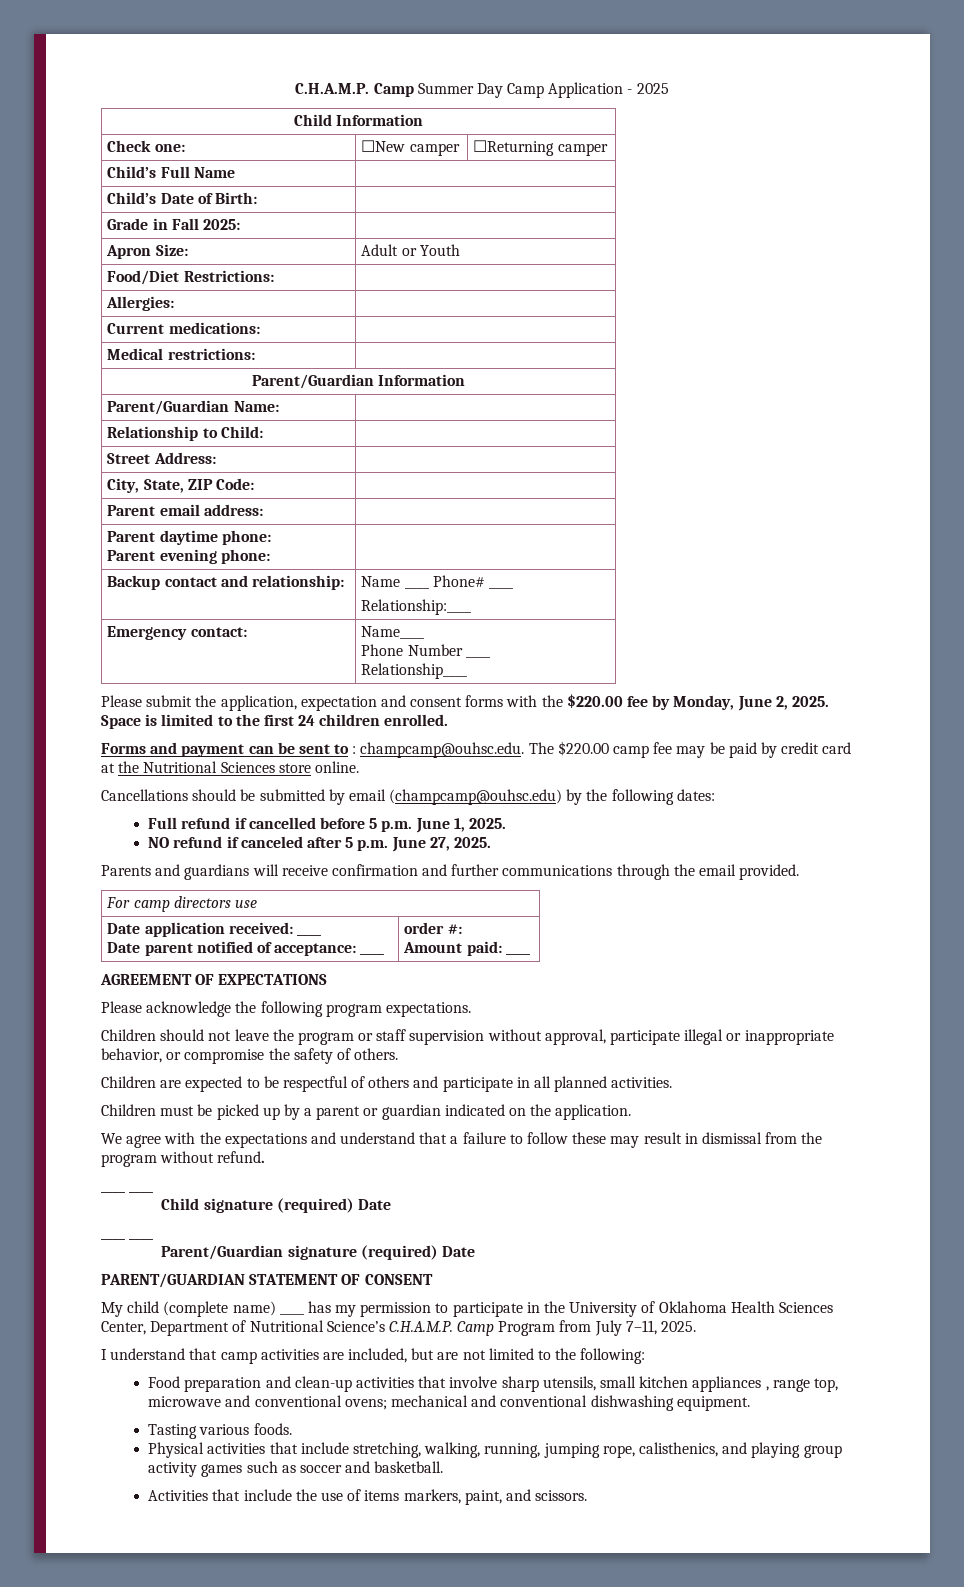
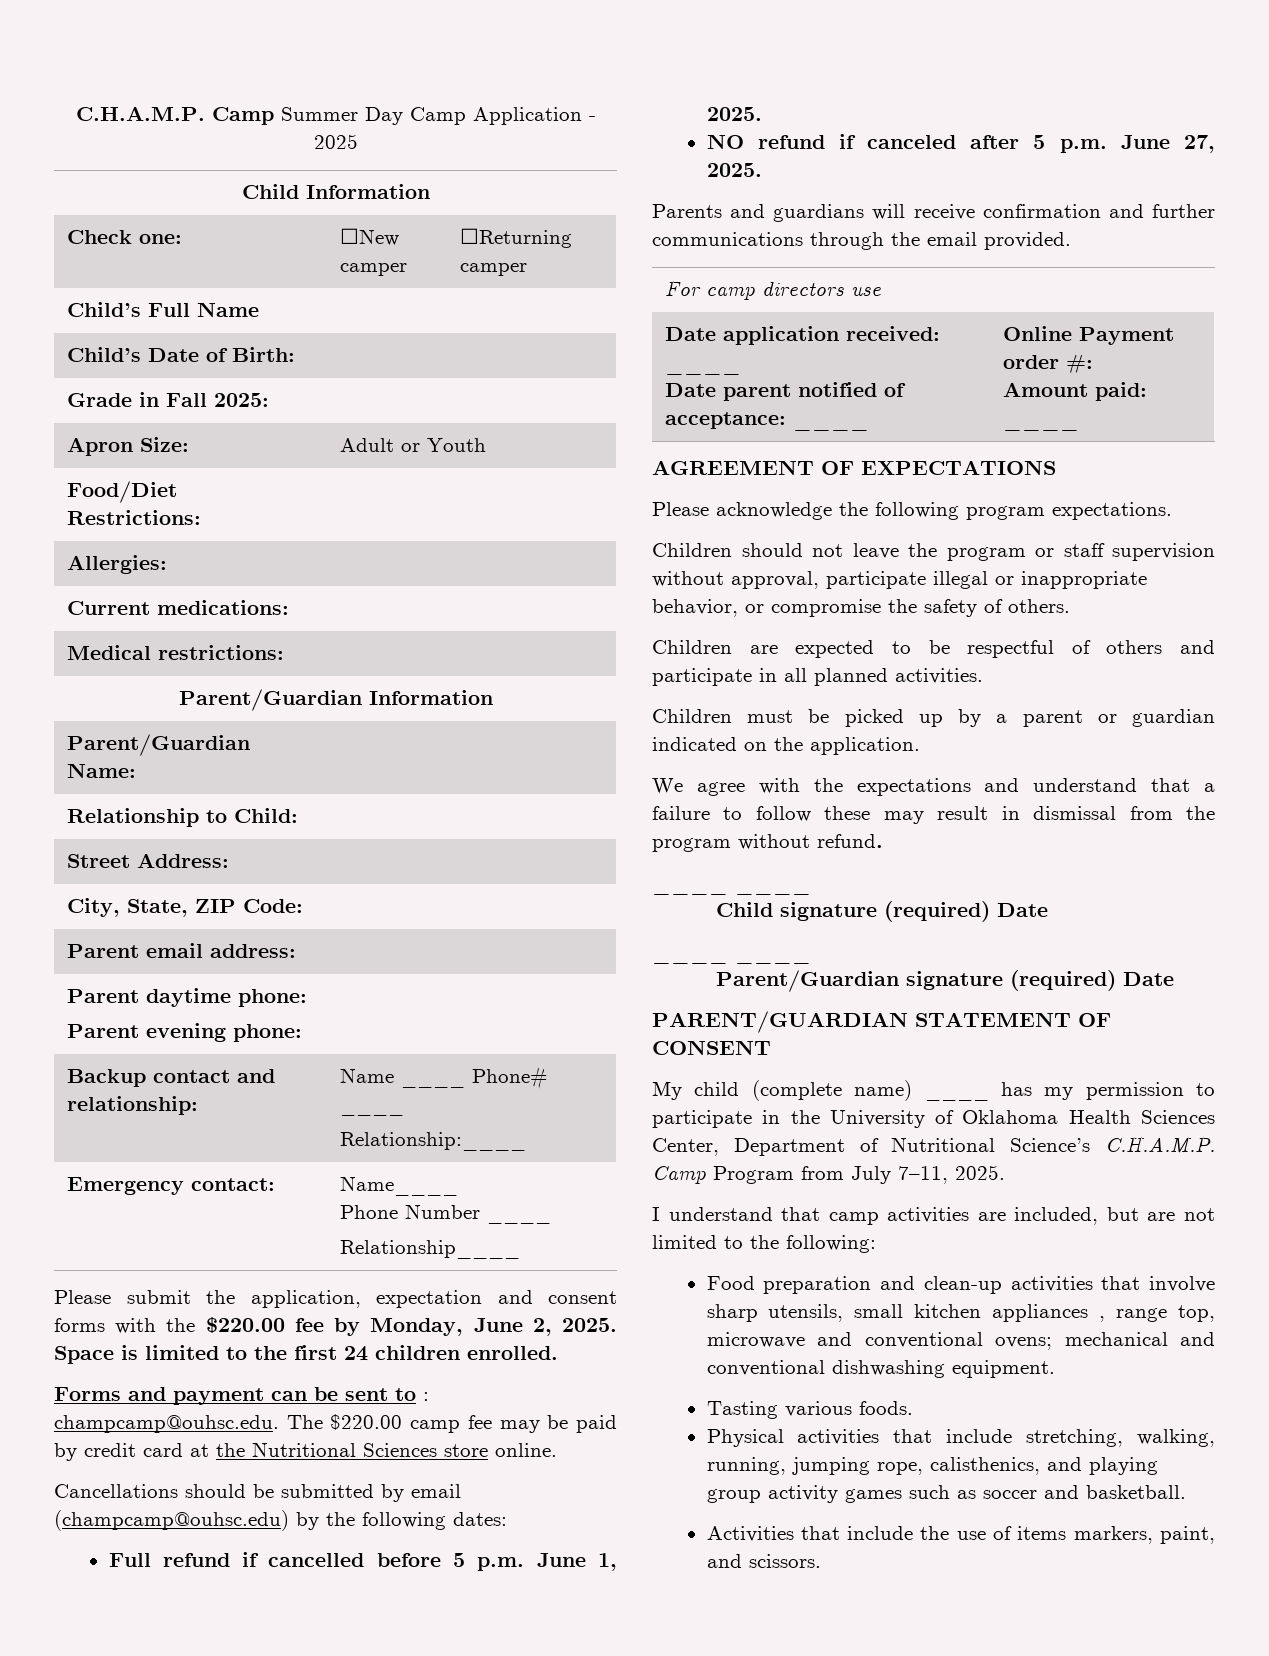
(385, 954) none -> [1003,326,1175,345] Online Payment

